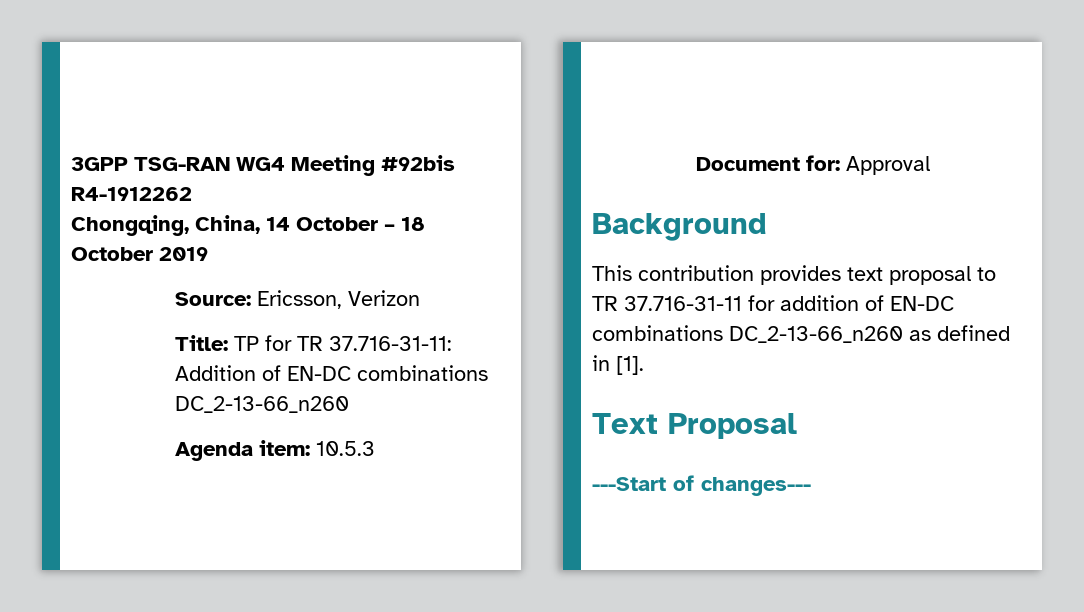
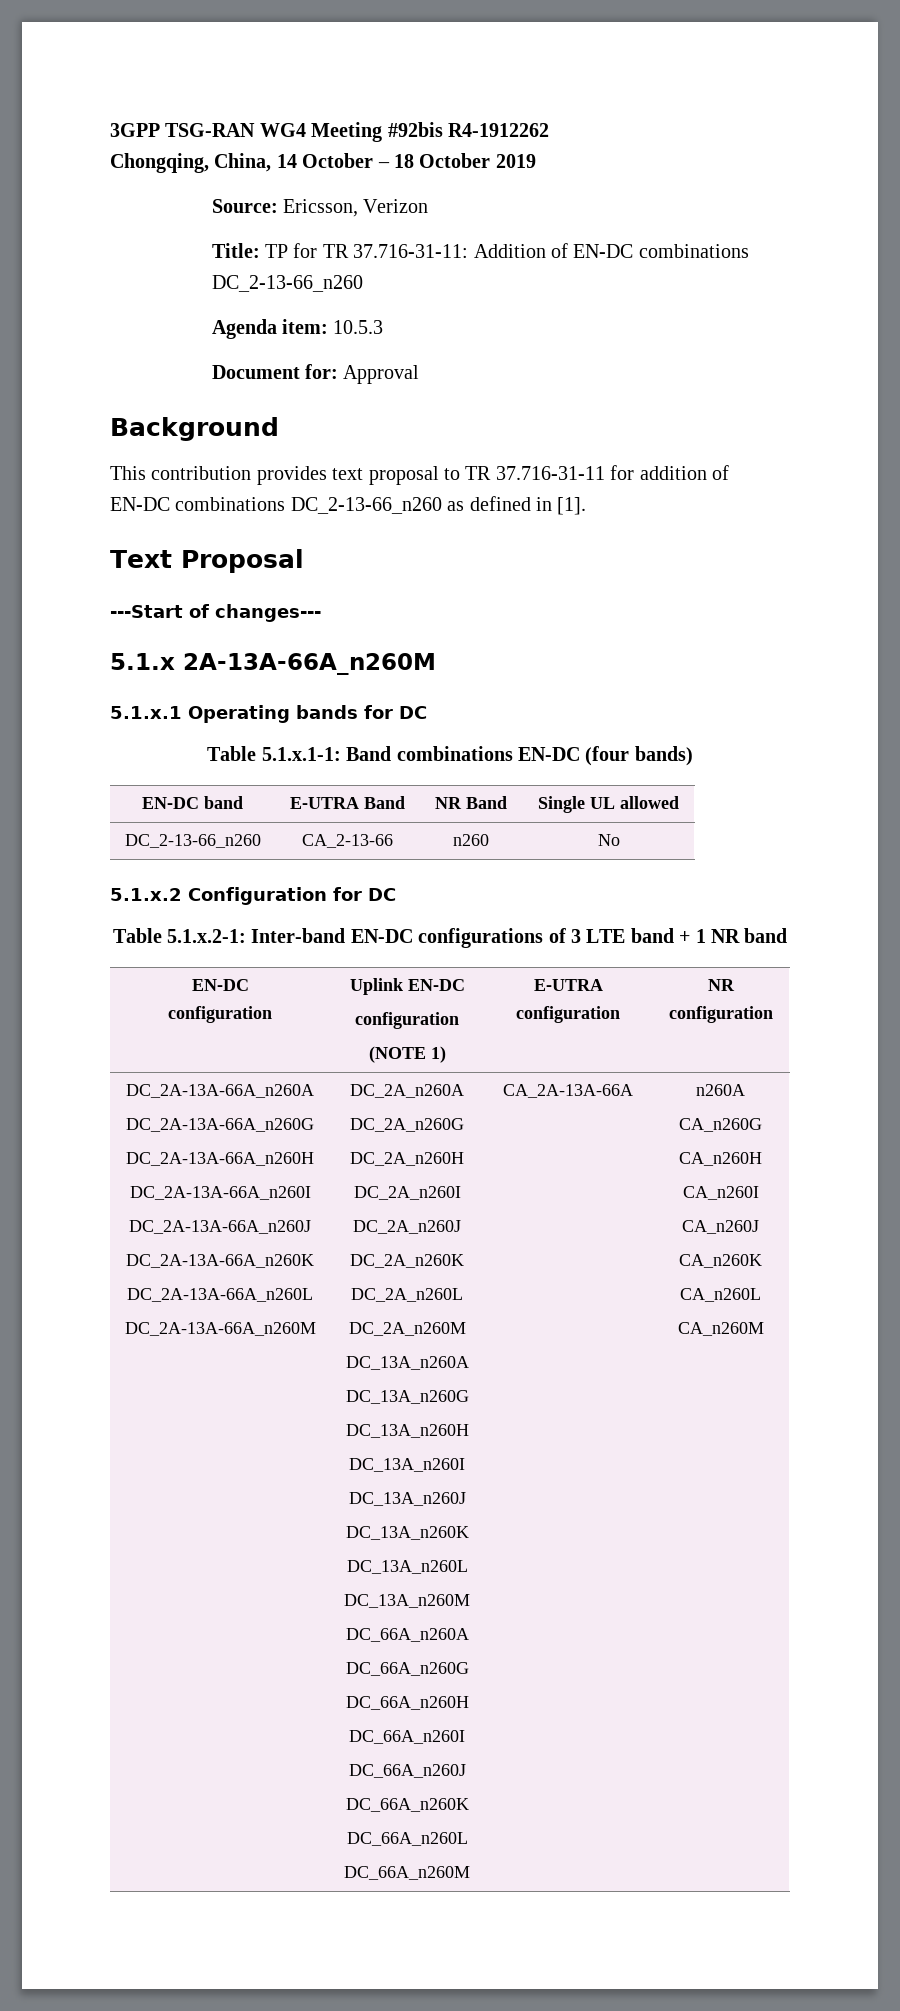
(811, 486) none -> [110,653,436,675] [110,705,427,723] [207,746,693,766] [142,796,243,809] [289,796,405,809] [435,796,507,809] [538,796,679,813] [124,834,261,848] [301,834,393,848] [453,834,489,846] [597,834,620,846] [110,887,396,905] [112,928,788,948] [191,979,249,991] [168,1006,272,1023] [349,978,465,995] [355,1012,459,1029] [368,1046,446,1063] [533,979,603,991] [516,1006,620,1023] [707,979,735,991] [668,1006,773,1023] [126,1084,314,1098] [126,1118,314,1132] [126,1152,314,1166] [129,1186,311,1200] [129,1220,311,1234] [126,1254,314,1268] [127,1288,313,1302] [124,1322,316,1336] [350,1084,464,1098] [350,1118,464,1132] [350,1152,464,1166] [353,1186,461,1200] [353,1220,461,1234] [350,1254,464,1268] [351,1288,463,1302] [348,1322,466,1336] [345,1356,469,1370] [345,1390,469,1404] [345,1424,469,1438] [349,1458,465,1472] [348,1492,466,1506] [345,1526,469,1540] [346,1560,468,1574] [344,1594,470,1608] [345,1628,469,1642] [345,1662,469,1676] [345,1696,469,1710] [349,1730,465,1744] [348,1764,466,1778] [345,1798,469,1812] [346,1832,468,1846] [344,1866,470,1880] [503,1084,633,1098] [696,1084,745,1096] [679,1118,762,1132] [679,1152,762,1166] [682,1186,759,1200] [682,1220,759,1234] [679,1254,762,1268] [680,1288,761,1302] [677,1322,764,1336] // 5.1.x 2A-13A-66A_n260M // 5.1.x.1 Operating bands for DC // Table 5.1.x.1-1: Band combinations EN-DC (four bands) // EN-DC band | E-UTRA Band | NR Band | Single UL allowed // DC_2-13-66_n260 | CA_2-13-66 | n260 | No // 5.1.x.2 Configuration for DC // Table 5.1.x.2-1: Inter-band EN-DC configurations of 3 LTE band + 1 NR band // EN-DC // configuration | Uplink EN-DC // configuration // (NOTE 1) | E-UTRA configuration | NR configuration // DC_2A-13A-66A_n260A // DC_2A-13A-66A_n260G // DC_2A-13A-66A_n260H // DC_2A-13A-66A_n260I // DC_2A-13A-66A_n260J // DC_2A-13A-66A_n260K // DC_2A-13A-66A_n260L // DC_2A-13A-66A_n260M | DC_2A_n260A // DC_2A_n260G // DC_2A_n260H // DC_2A_n260I // DC_2A_n260J // DC_2A_n260K // DC_2A_n260L // DC_2A_n260M // DC_13A_n260A // DC_13A_n260G // DC_13A_n260H // DC_13A_n260I // DC_13A_n260J // DC_13A_n260K // DC_13A_n260L // DC_13A_n260M // DC_66A_n260A // DC_66A_n260G // DC_66A_n260H // DC_66A_n260I // DC_66A_n260J // DC_66A_n260K // DC_66A_n260L // DC_66A_n260M | CA_2A-13A-66A | n260A // CA_n260G // CA_n260H // CA_n260I // CA_n260J // CA_n260K // CA_n260L // CA_n260M

